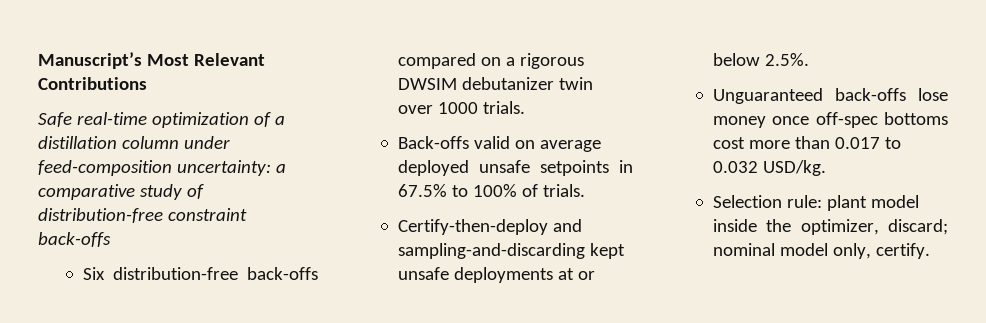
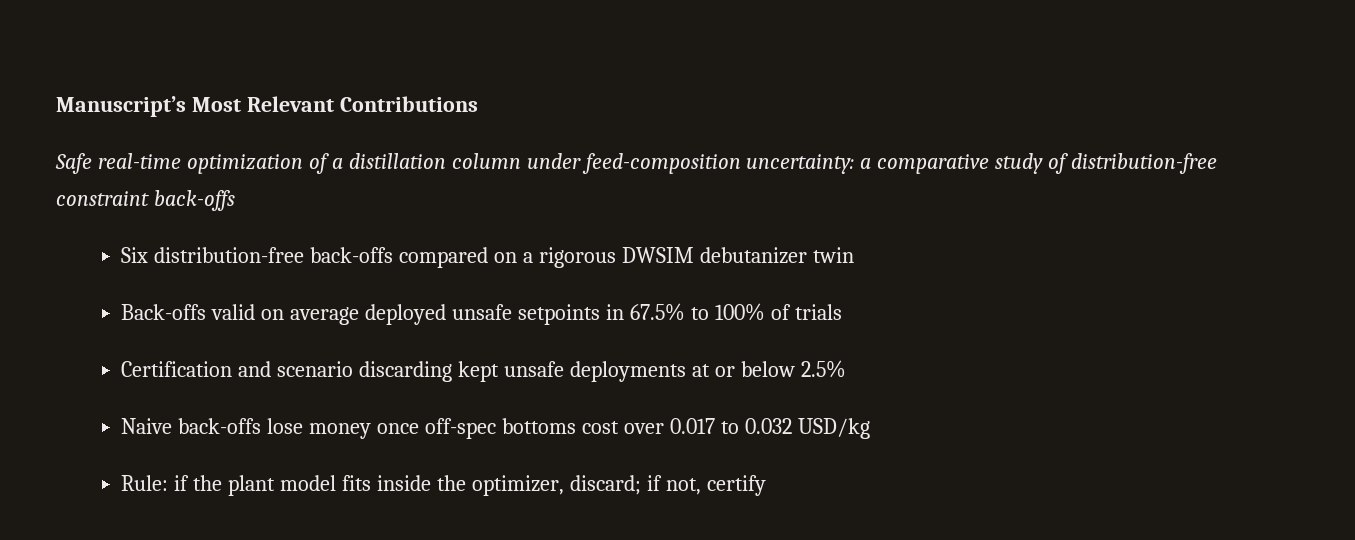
[398,101,526,114] over 1000 trials. -> (854, 255) none
[543,184,586,197] [398,219,583,235] [398,243,586,259] trials. // Certify-then-deploy and sampling-and-discarding -> [794,304,842,320] [121,361,453,382] trials // Certification and scenario discarding
[765,53,810,66] [713,88,824,104] 2.5%. // Unguaranteed -> [800,360,846,378] [121,418,173,434] 2.5% // Naive
[749,136,831,149] more than -> [624,423,665,434] over
[763,160,827,176] [713,195,823,208] USD/kg. // Selection rule: -> [797,418,870,439] [121,475,223,491] USD/kg // Rule: if the
(920, 201) none -> [342,475,372,491] fits
[713,243,931,259] nominal model only, certify. -> [646,475,766,496] if not, certify

